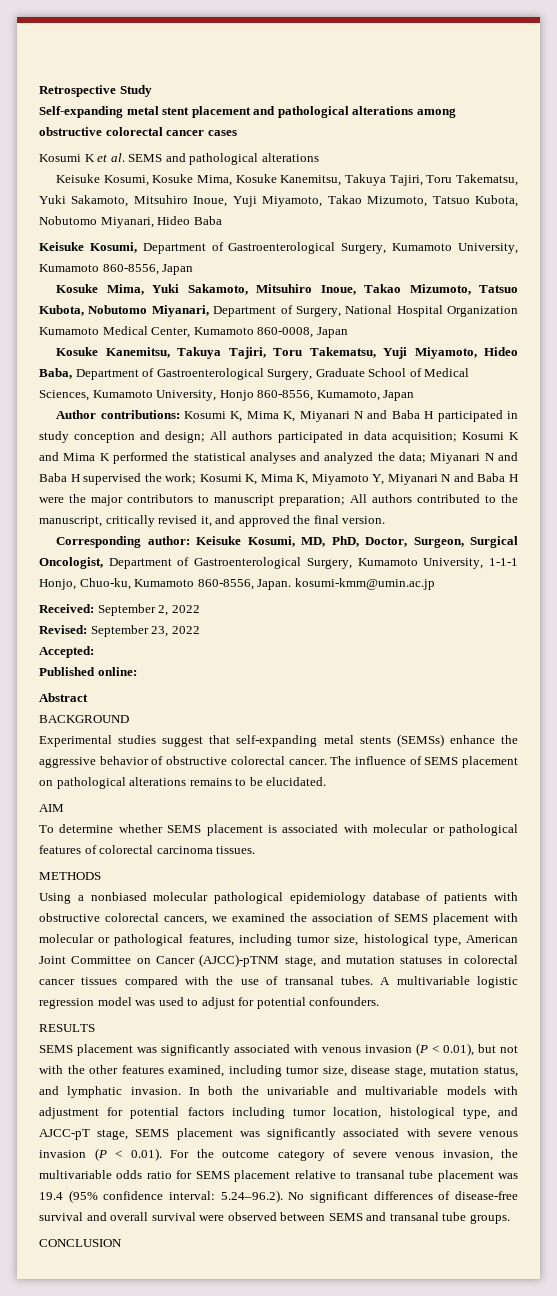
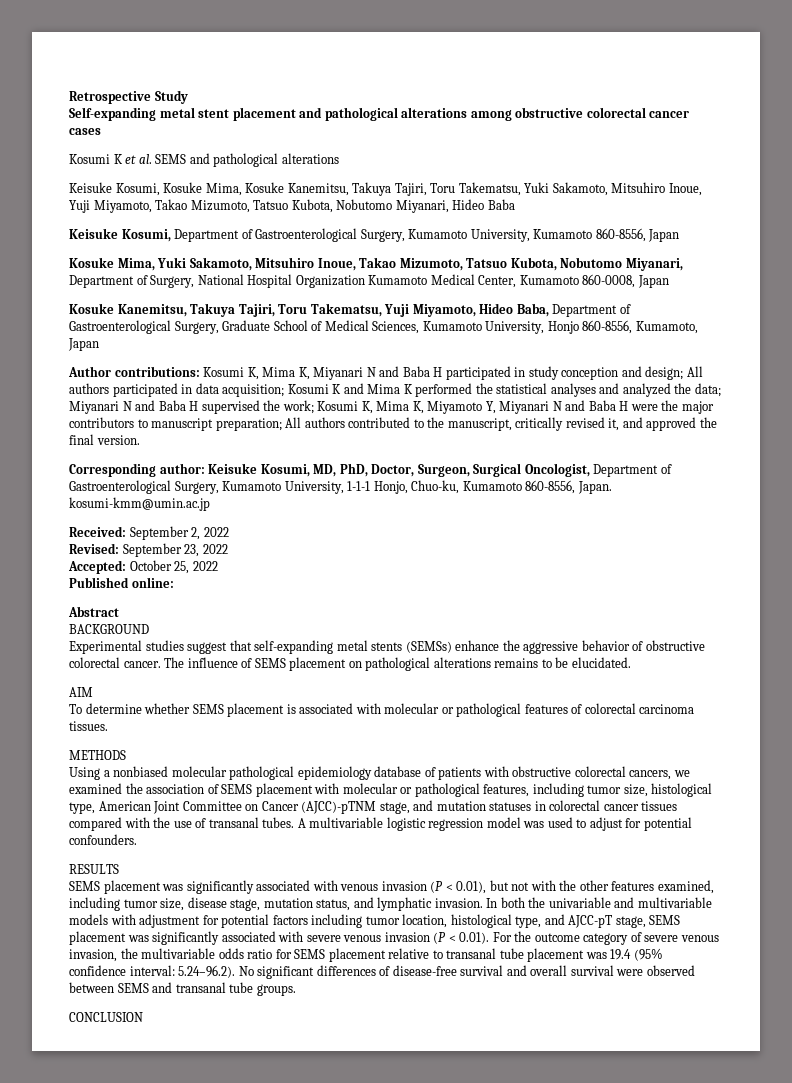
(94, 652) none -> [129,560,218,574] October 25, 2022

